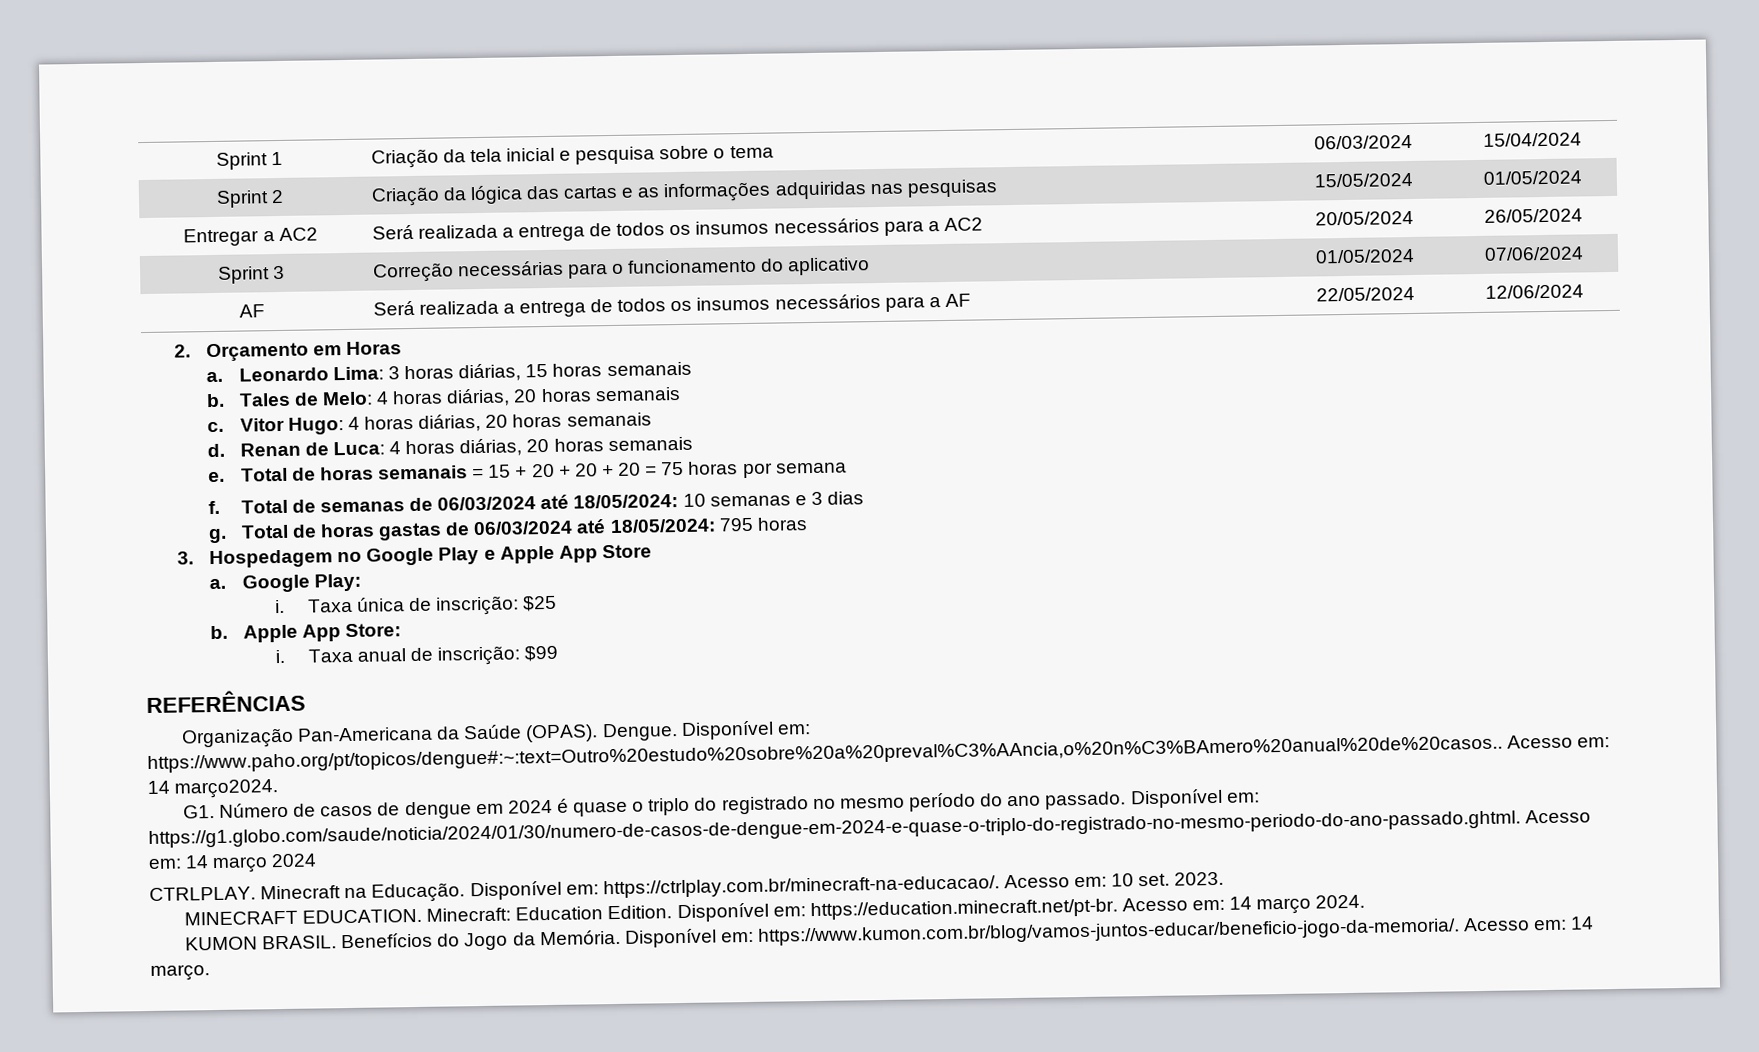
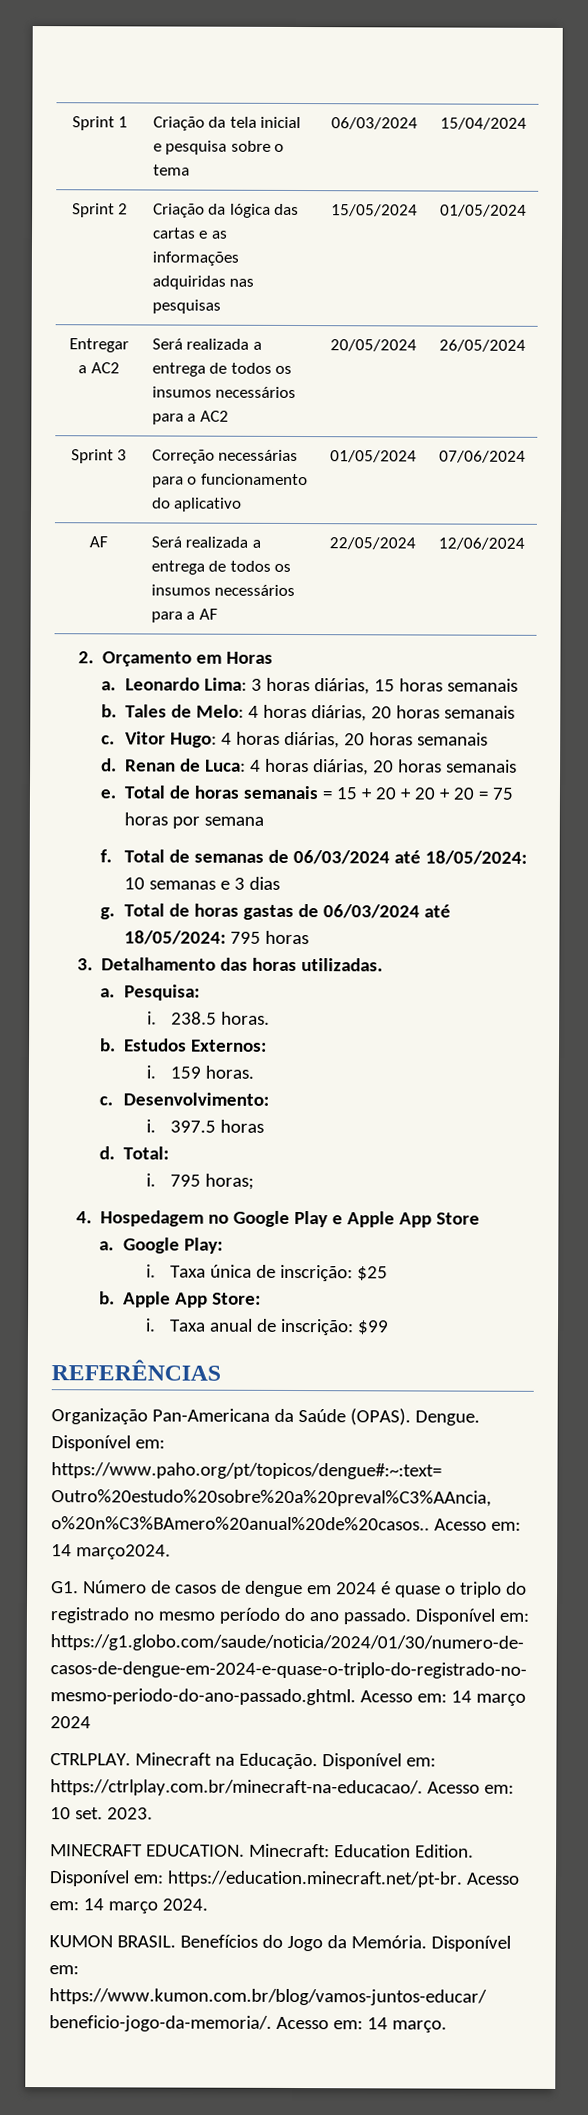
(194, 558) none -> [100,957,383,972] [100,984,200,1001] [147,1011,270,1025] [100,1038,268,1052] [146,1065,254,1079] [99,1092,269,1106] [146,1119,264,1133] [99,1146,170,1160] [146,1173,254,1190] [75,1211,92,1224] Detalhamento das horas utilizadas. // a. Pesquisa: // i. 238.5 horas. // b. Estudos Externos: // i. 159 horas. // c. Desenvolvimento: // i. 397.5 horas // d. Total: // i. 795 horas; // 4.

